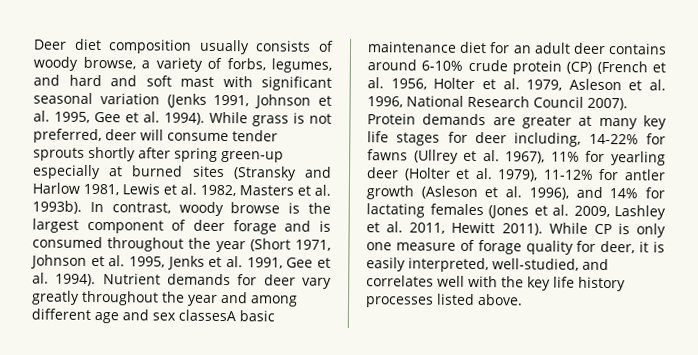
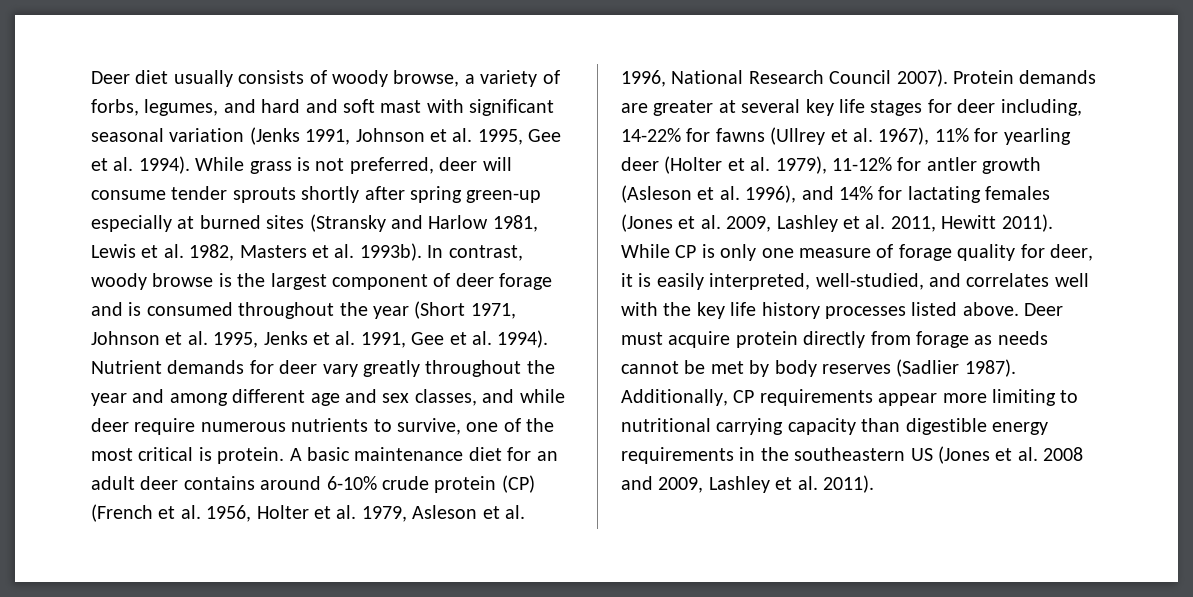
[108,39,193,54] composition -> (169, 77) none
[178,309,236,322] classesA -> [414,389,565,406] [91,418,555,435] [91,447,302,464] classes, and while deer require numerous nutrients to survive, one of the most critical is protein. A
[598,117,638,130] many -> [741,99,801,113] several
(523, 300) none -> [1024,303,1064,316] [621,331,1048,348] [621,359,1016,377] [621,389,1079,406] [621,418,1048,435] [621,446,1084,464] [621,475,874,493] Deer must acquire protein directly from forage as needs cannot be met by body reserves (Sadlier 1987). Additionally, CP requirements appear more limiting to nutritional carrying capacity than digestible energy requirements in the southeastern US (Jones et al. 2008 and 2009, Lashley et al. 2011).

